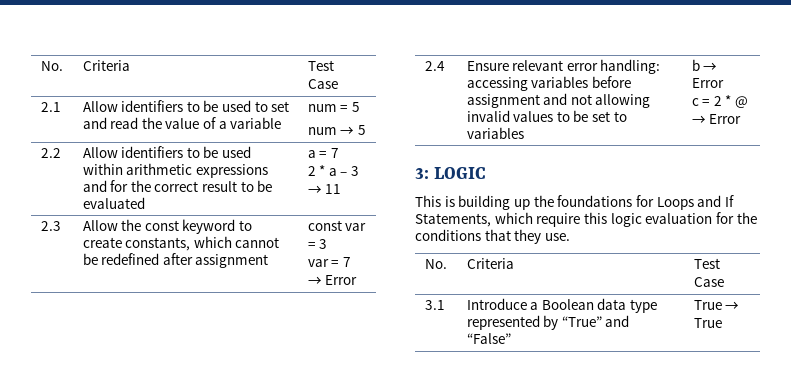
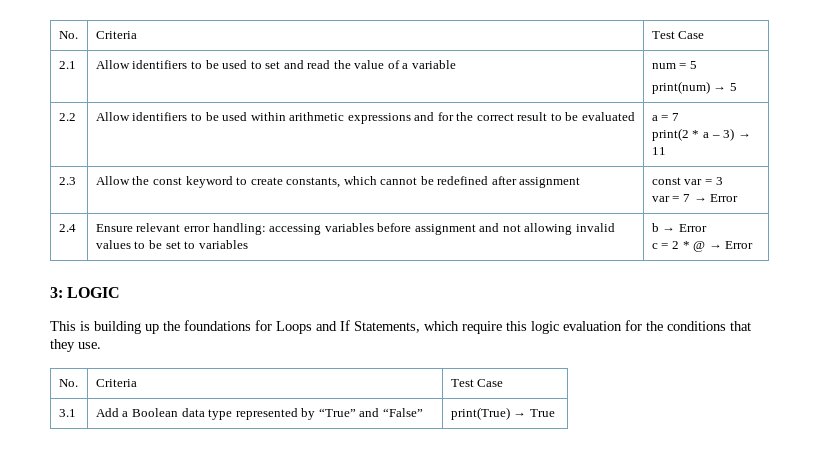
[307,127,337,135] num -> [651,81,710,94] print(num)
[307,166,316,176] 2 -> [651,128,689,141] print(2
[351,166,360,176] 3 -> [723,128,735,141] 3)
[466,298,527,310] Introduce -> [95,408,119,417] Add
[693,300,722,310] True -> [450,407,510,420] print(True)

